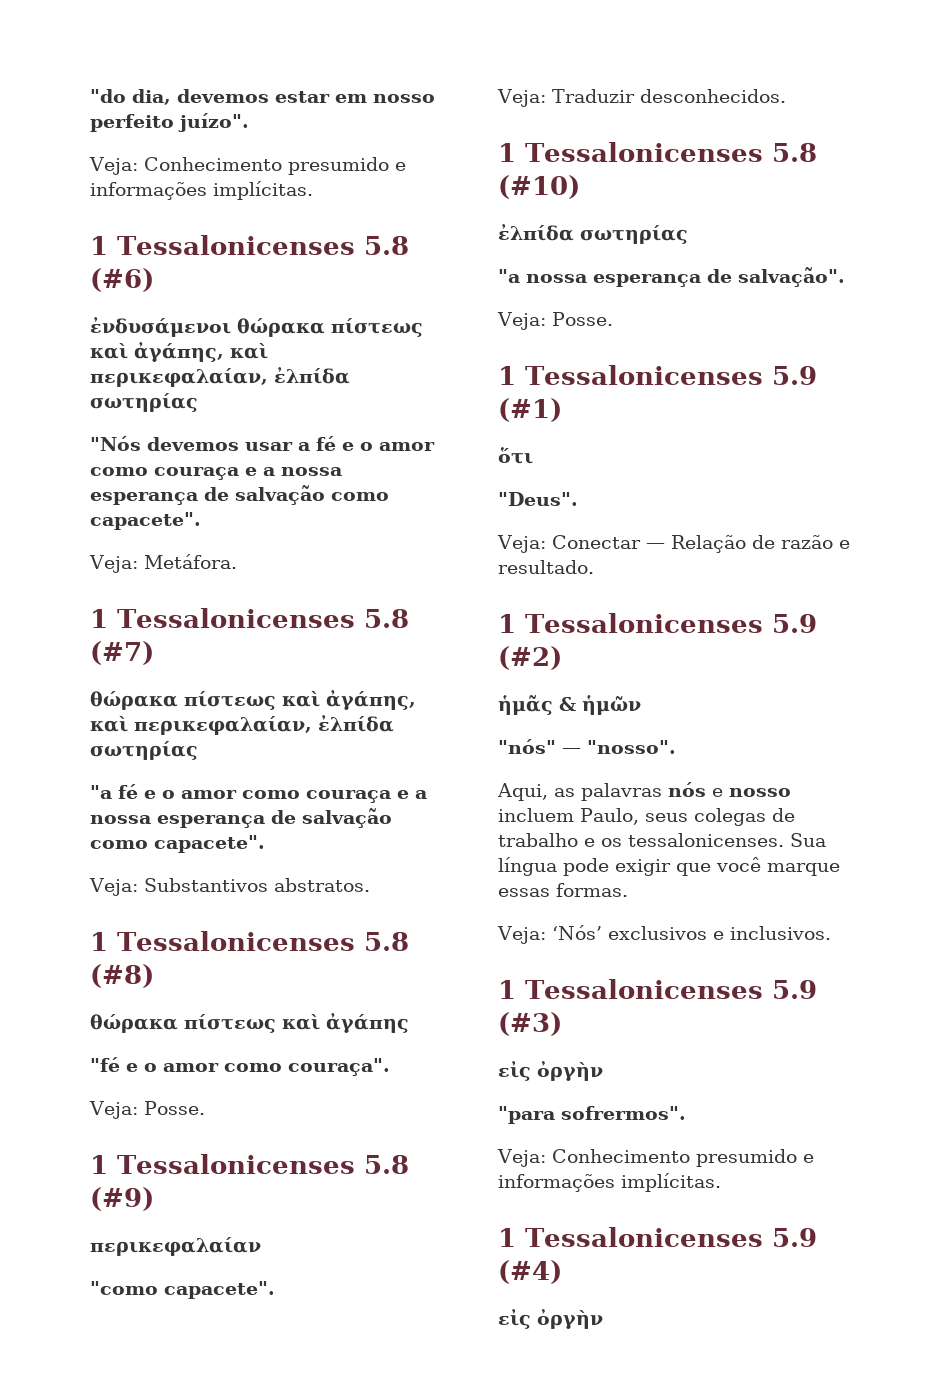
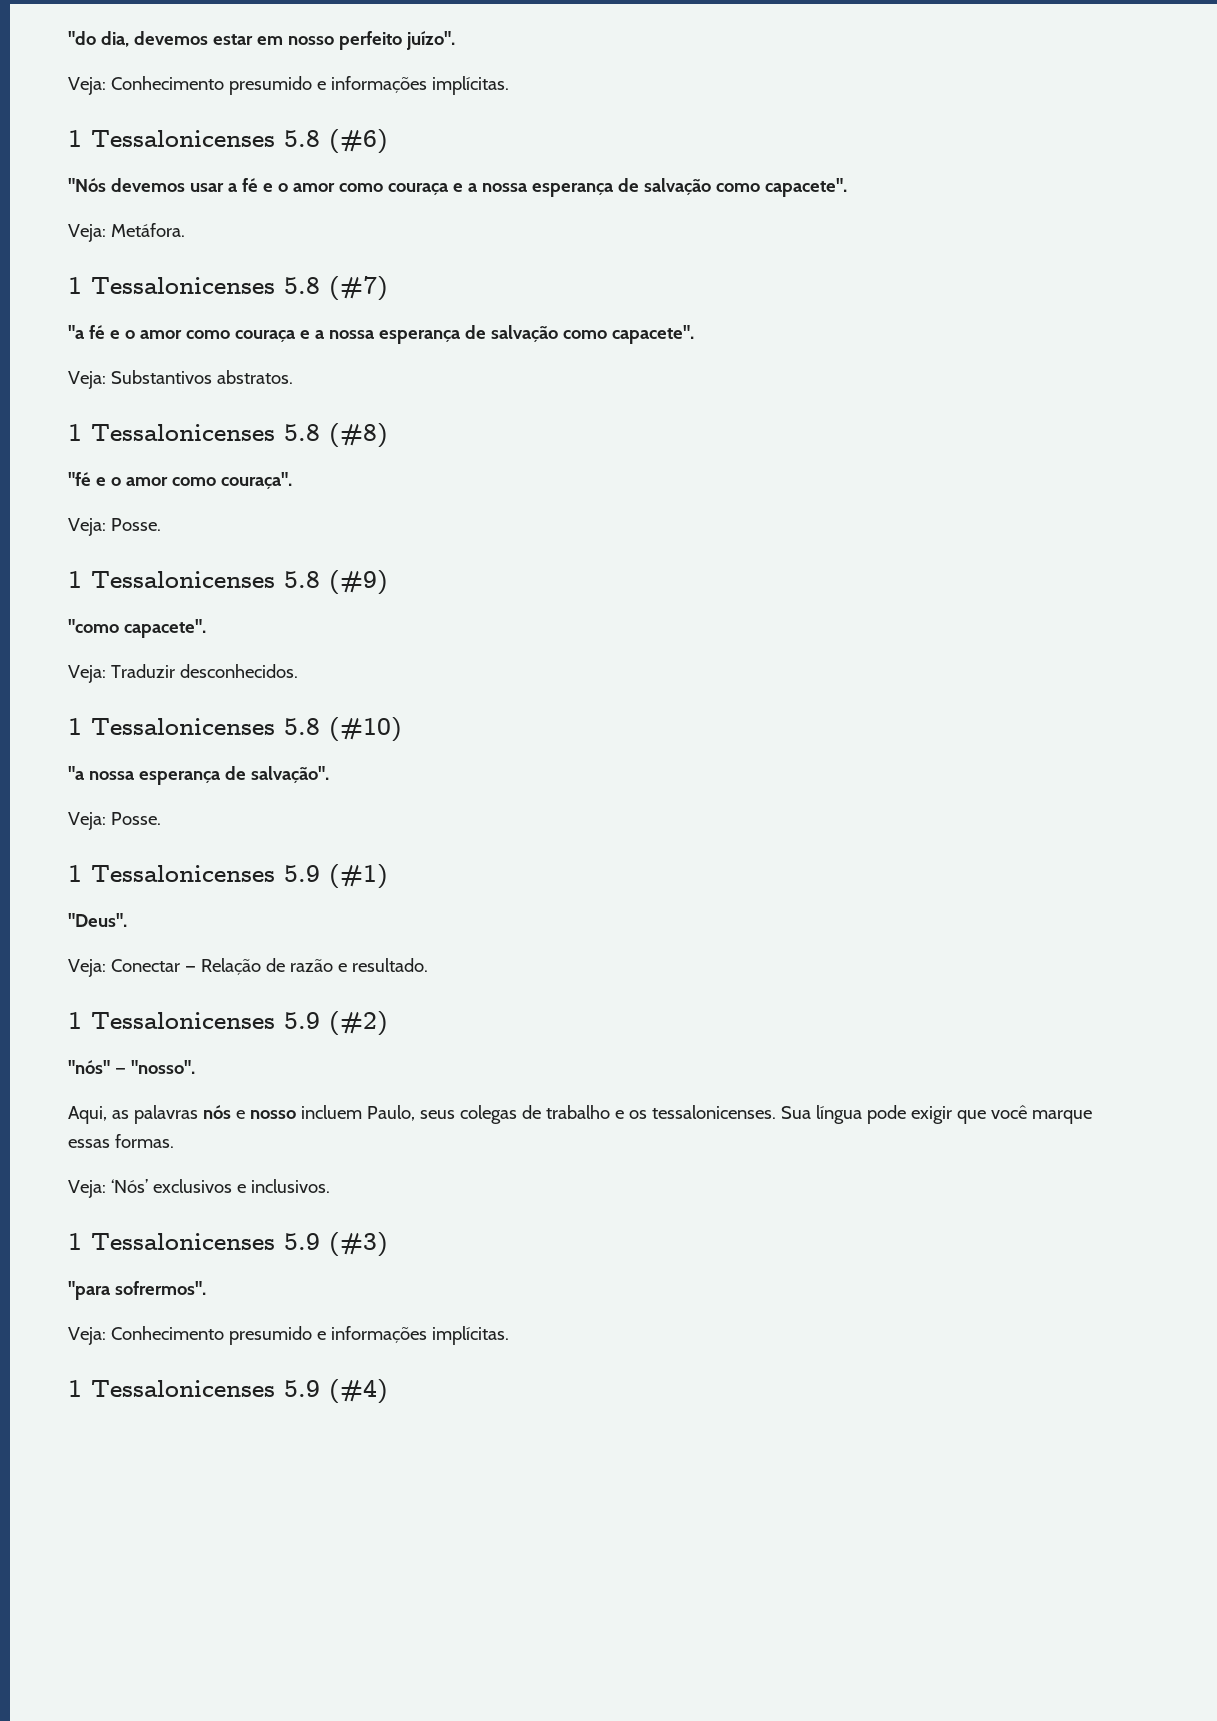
[90,317,423,337] [90,342,268,362] [90,367,350,387] [90,393,198,412] // ἐνδυσάμενοι θώρακα πίστεως καὶ ἀγάπης, καὶ περικεφαλαίαν, ἐλπίδα σωτηρίας -> (388, 141) none
[90,690,416,710] [90,715,394,735] [90,741,198,760] // θώρακα πίστεως καὶ ἀγάπης, καὶ περικεφαλαίαν, ἐλπίδα σωτηρίας -> (388, 288) none
[90,1013,409,1033] // θώρακα πίστεως καὶ ἀγάπης -> (388, 435) none
[90,1237,261,1256] // περικεφαλαίαν -> (388, 582) none
[498,224,688,244] // ἐλπίδα σωτηρίας -> (402, 729) none
[498,447,533,464] // ὅτι -> (388, 876) none
[498,695,641,715] // ἡμᾶς & ἡμῶν -> (388, 1023) none
[498,1061,603,1081] // εἰς ὀργὴν -> (388, 1244) none
[498,1309,603,1329] // εἰς ὀργὴν -> (388, 1391) none

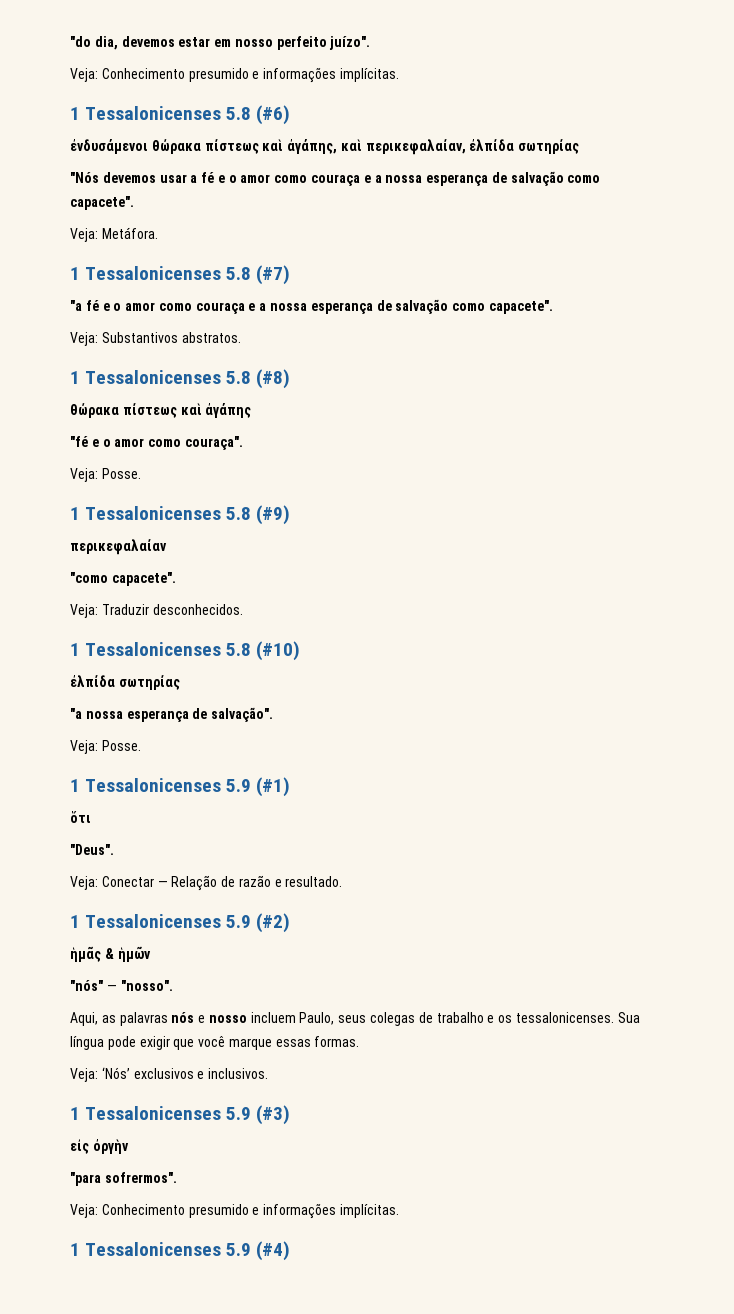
(388, 141) none -> [70,139,580,155] // ἐνδυσάμενοι θώρακα πίστεως καὶ ἀγάπης, καὶ περικεφαλαίαν, ἐλπίδα σωτηρίας
(388, 435) none -> [70,403,252,418] // θώρακα πίστεως καὶ ἀγάπης
(388, 582) none -> [70,539,167,555] // περικεφαλαίαν
(402, 729) none -> [70,675,180,690] // ἐλπίδα σωτηρίας
(388, 876) none -> [70,811,91,823] // ὅτι
(388, 1023) none -> [70,946,151,962] // ἡμᾶς & ἡμῶν
(388, 1244) none -> [70,1139,129,1154] // εἰς ὀργὴν

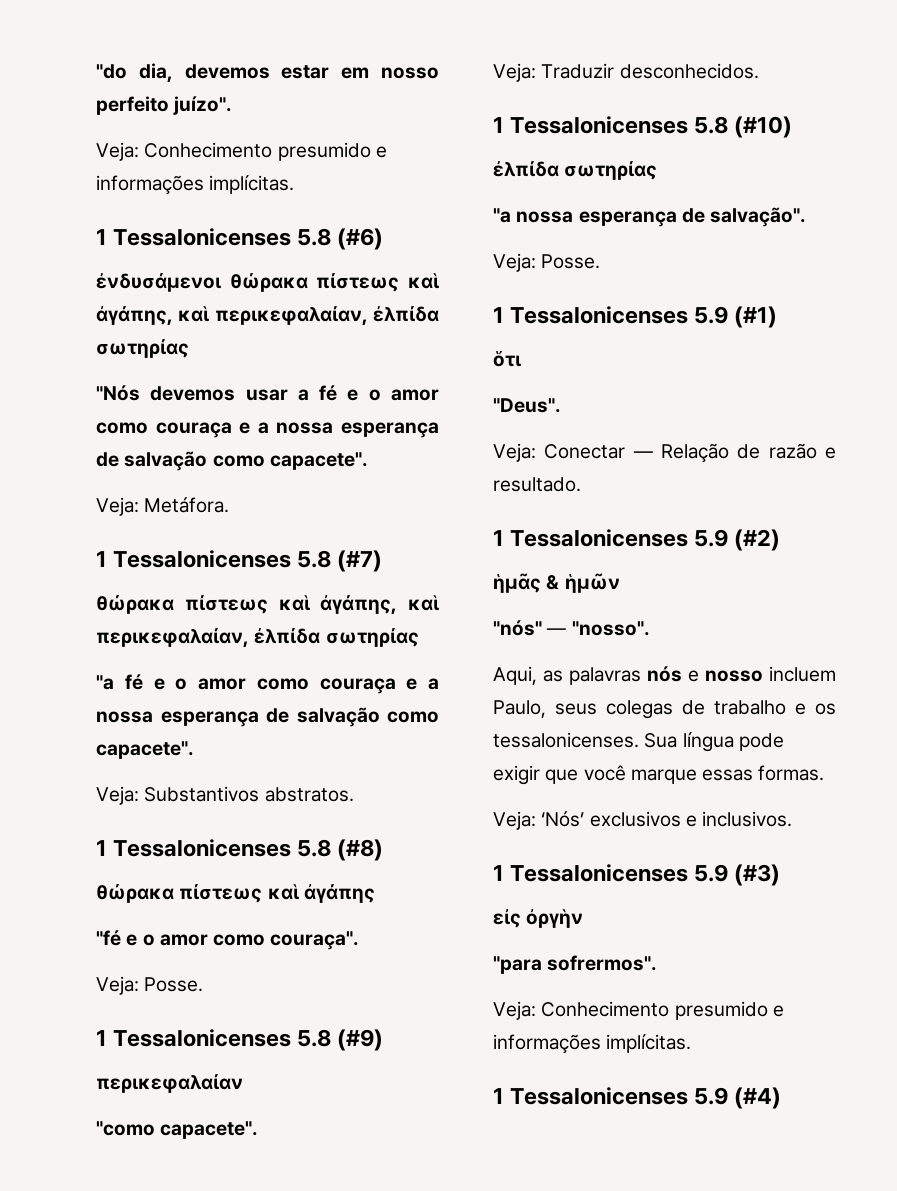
(291, 275) none -> [96,595,439,615] [96,628,419,648] // θώρακα πίστεως καὶ ἀγάπης, καὶ περικεφαλαίαν, ἐλπίδα σωτηρίας

